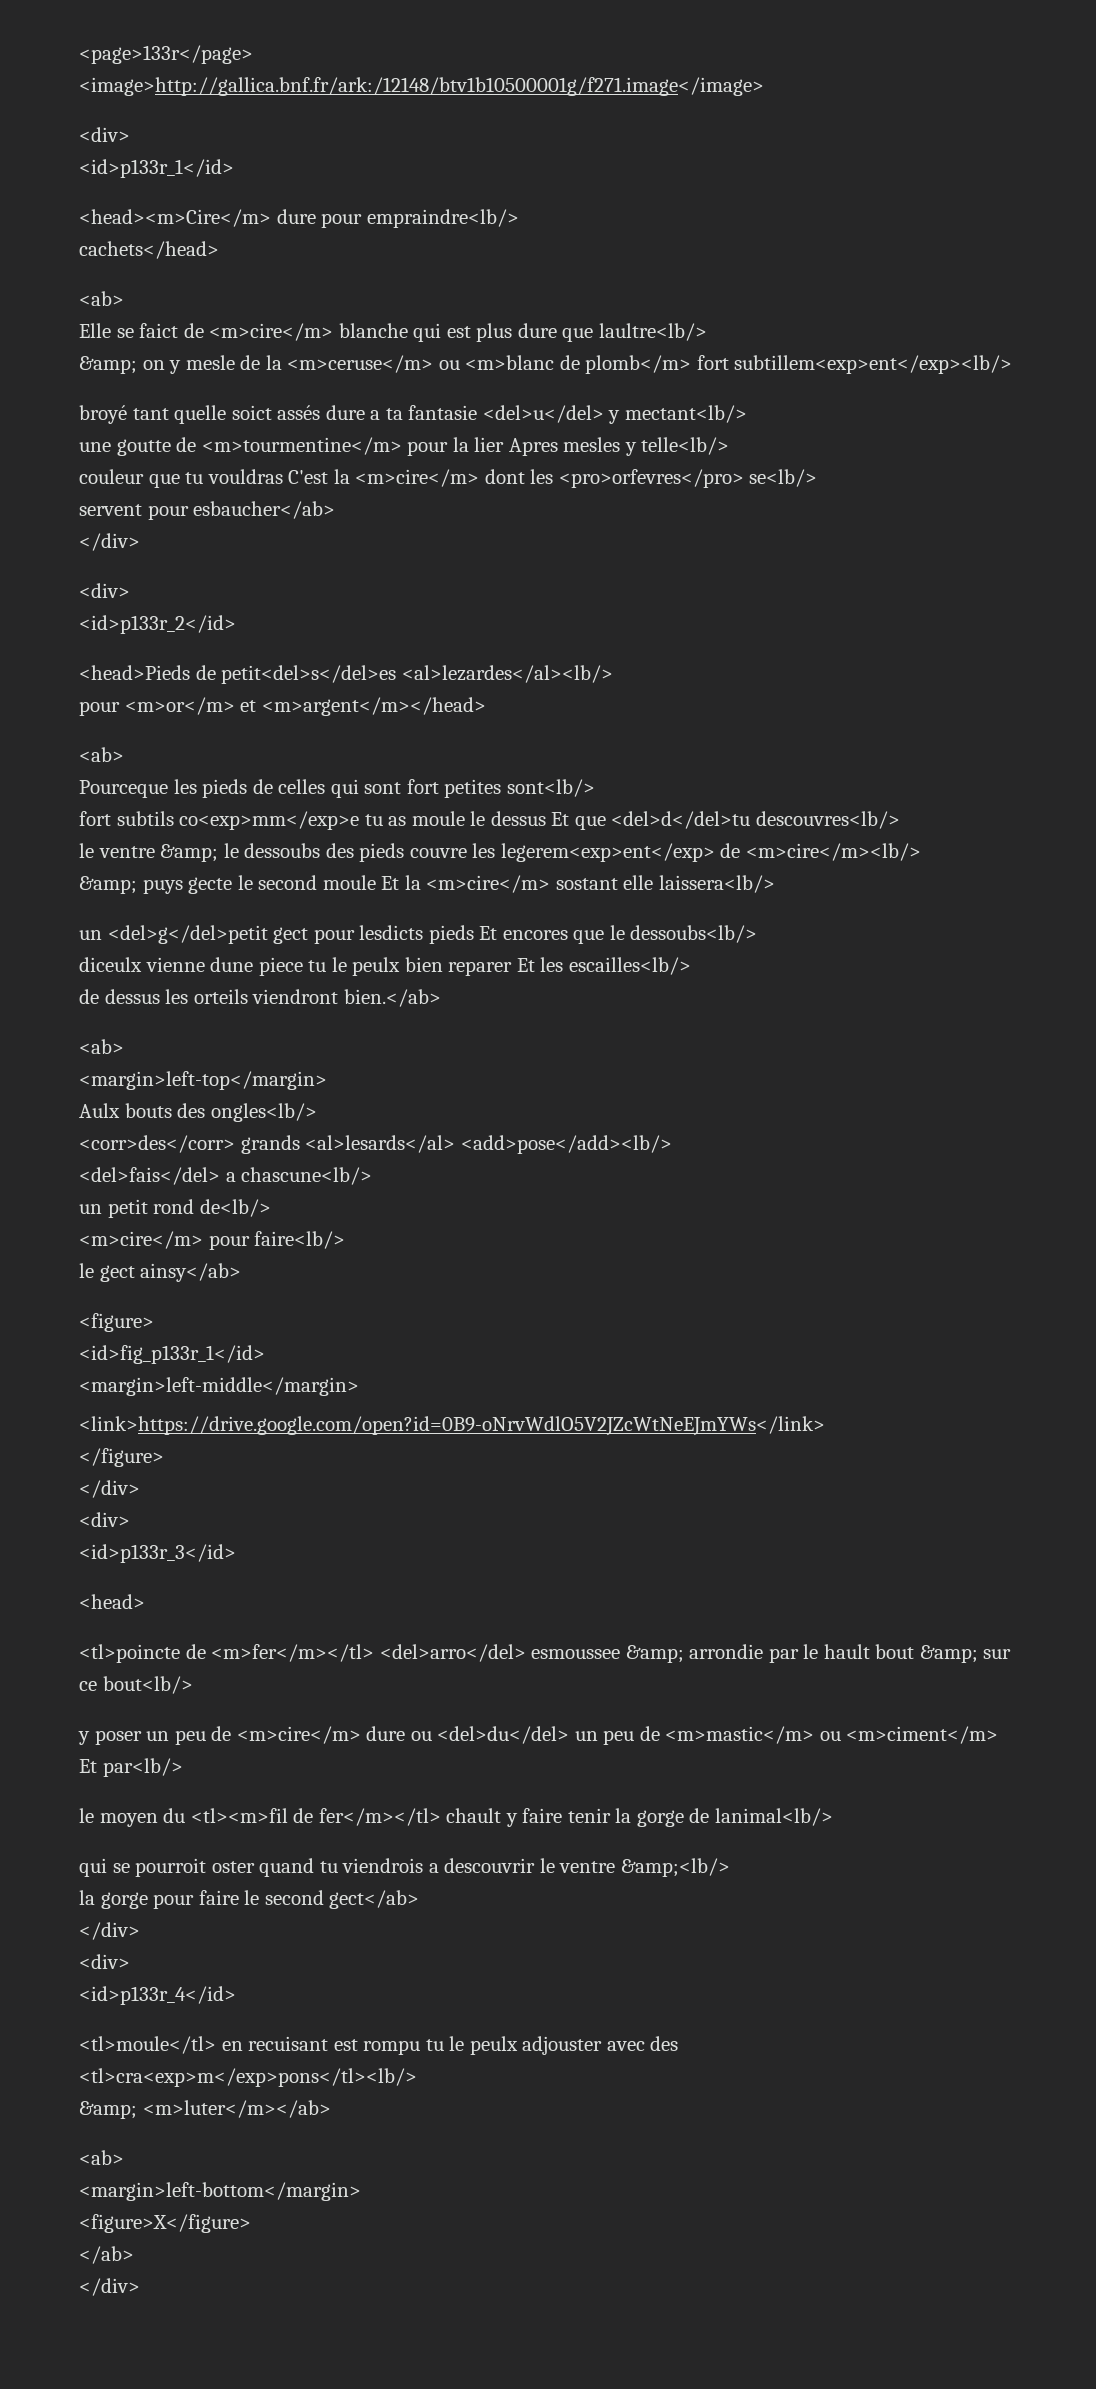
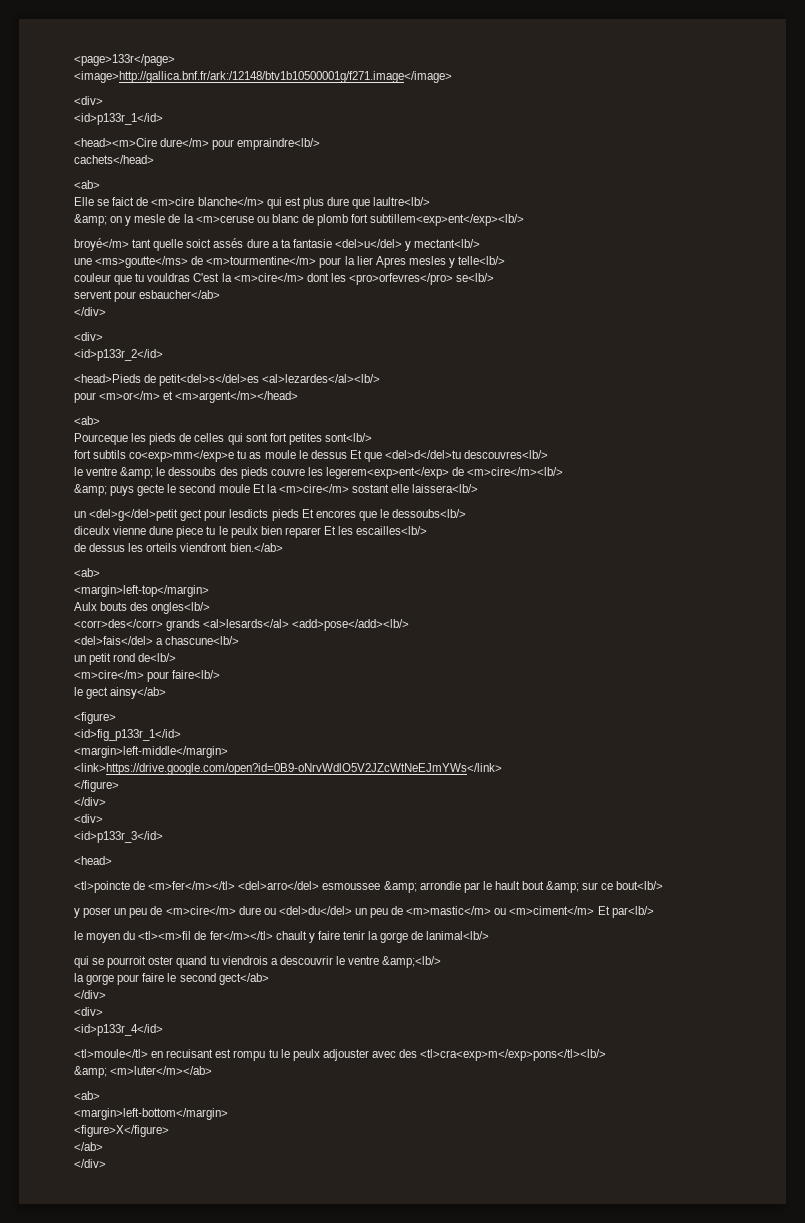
[79,209,316,227] <head><m>Cire</m> dure -> [74,138,210,147] <head><m>Cire dure</m>
[209,323,408,341] <m>cire</m> blanche -> [151,197,264,206] <m>cire blanche</m>
[287,355,692,374] <m>ceruse</m> ou <m>blanc de plomb</m> -> [195,214,349,226] <m>ceruse ou blanc de plomb
[79,405,127,424] broyé -> [74,238,129,251] broyé</m>
[116,439,171,456] goutte -> [95,256,189,268] <ms>goutte</ms>

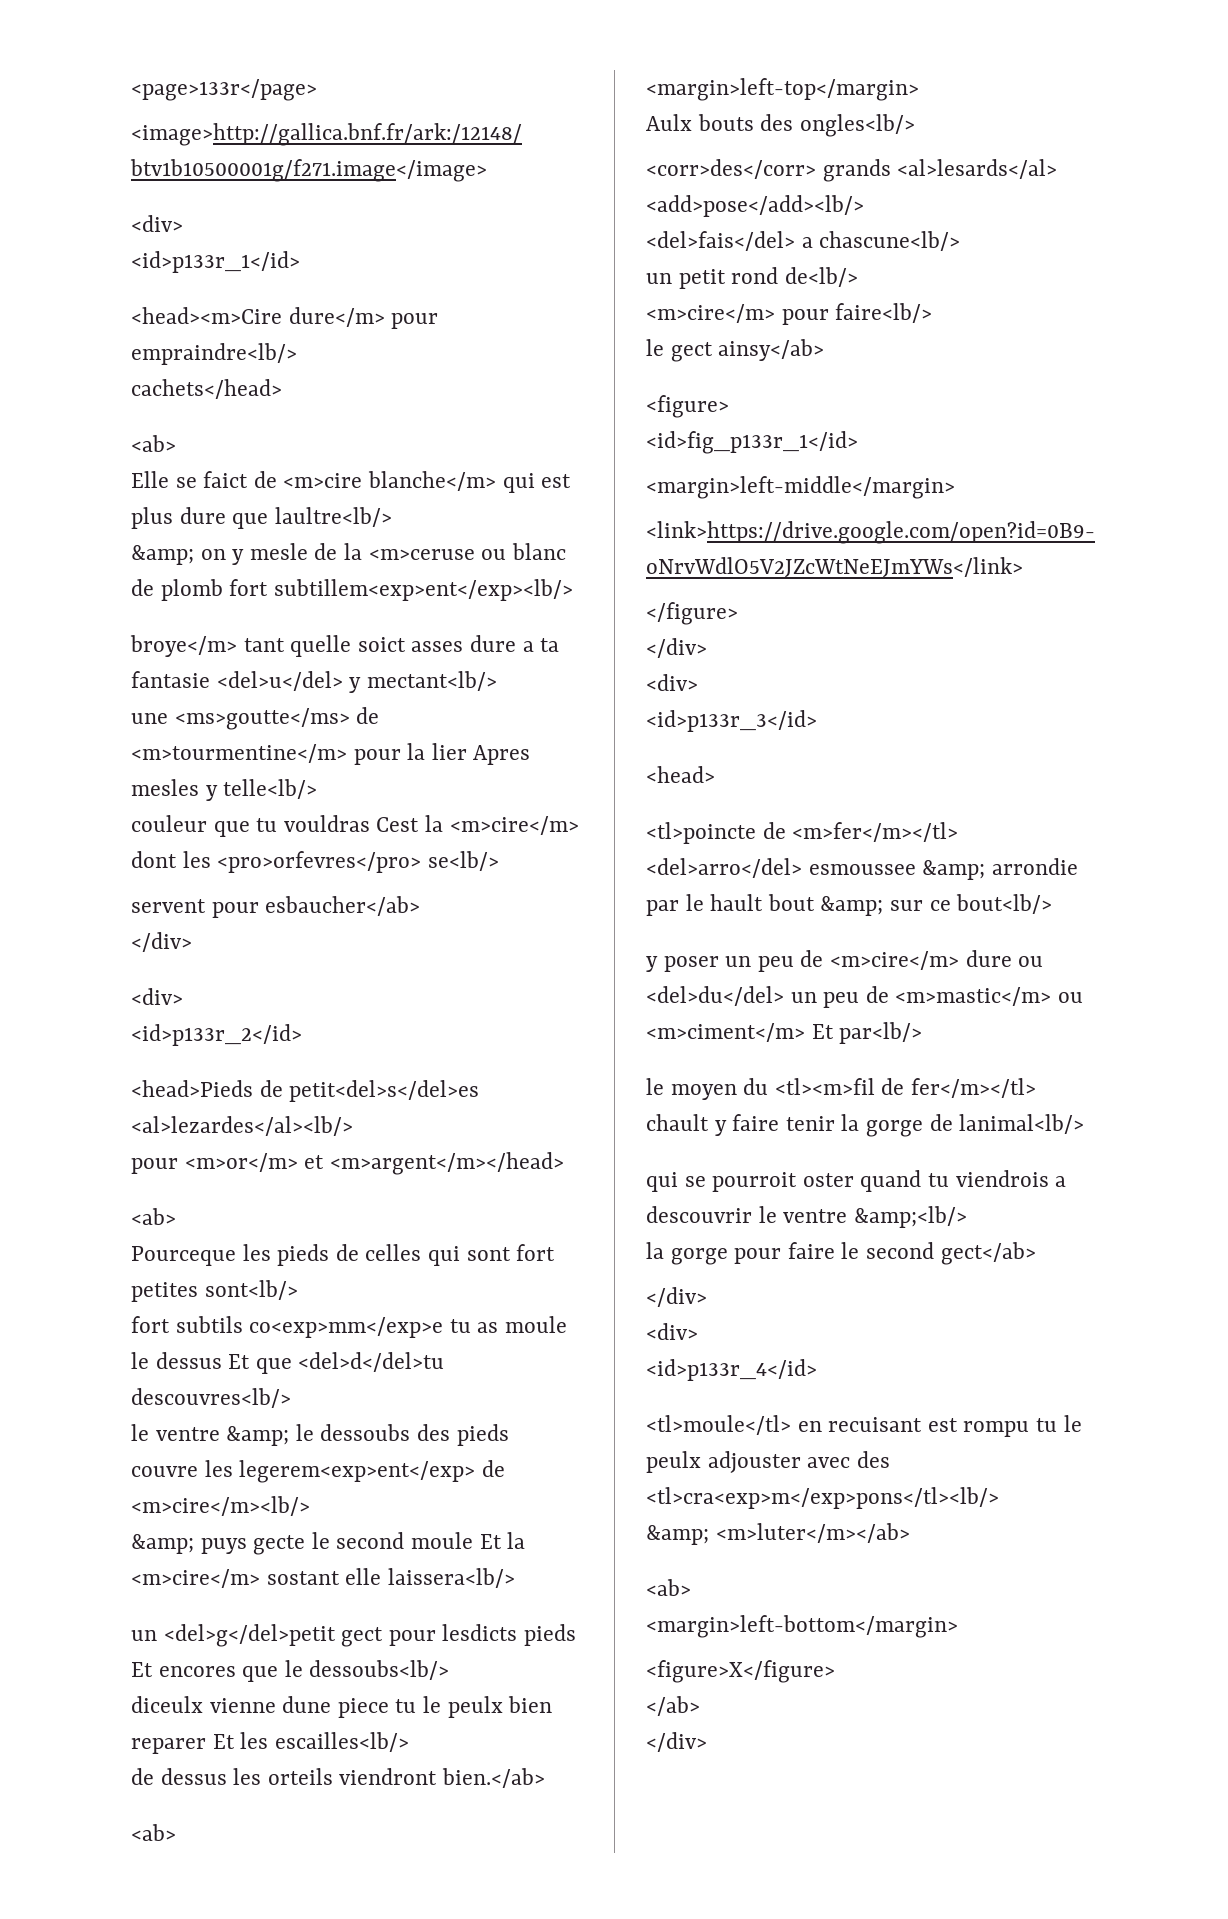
[74,238,129,251] broyé</m> -> [130,635,237,657] broye</m>
[213,238,244,248] assés -> [411,641,464,652] asses
[193,273,220,282] C'est -> [376,817,420,832] Cest

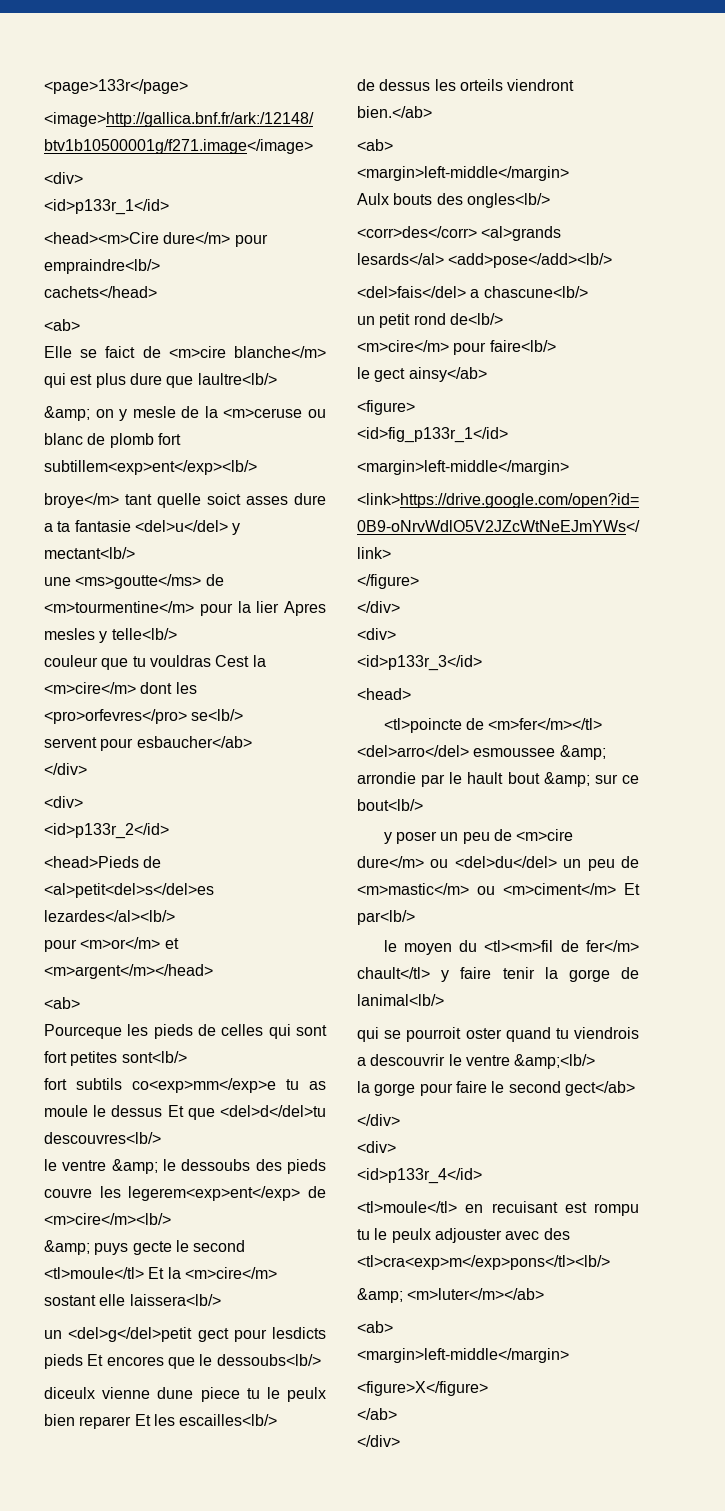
[289,1080,480,1102] [131,1116,353,1136] petit<del>s</del>es <al>lezardes</al><lb/> -> [44,883,214,898] [44,910,175,922] <al>petit<del>s</del>es lezardes</al><lb/>
[411,1532,474,1549] moule -> [44,1267,144,1279] <tl>moule</tl>
[646,78,919,101] <margin>left-top</margin> -> [357,166,569,181] <margin>left-middle</margin>
[822,159,1058,182] grands <al>lesards</al> -> [481,226,562,241] [357,253,444,265] <al>grands lesards</al>
[830,950,1012,970] <m>cire</m> dure -> [516,829,574,841] [357,856,424,868] <m>cire dure</m>
[911,1078,1037,1098] [646,1114,709,1131] fer</m></tl> chault -> [586,940,639,952] [357,967,430,979] fer</m> chault</tl>
[646,1615,958,1638] <margin>left-bottom</margin> -> [357,1348,569,1363] <margin>left-middle</margin>

